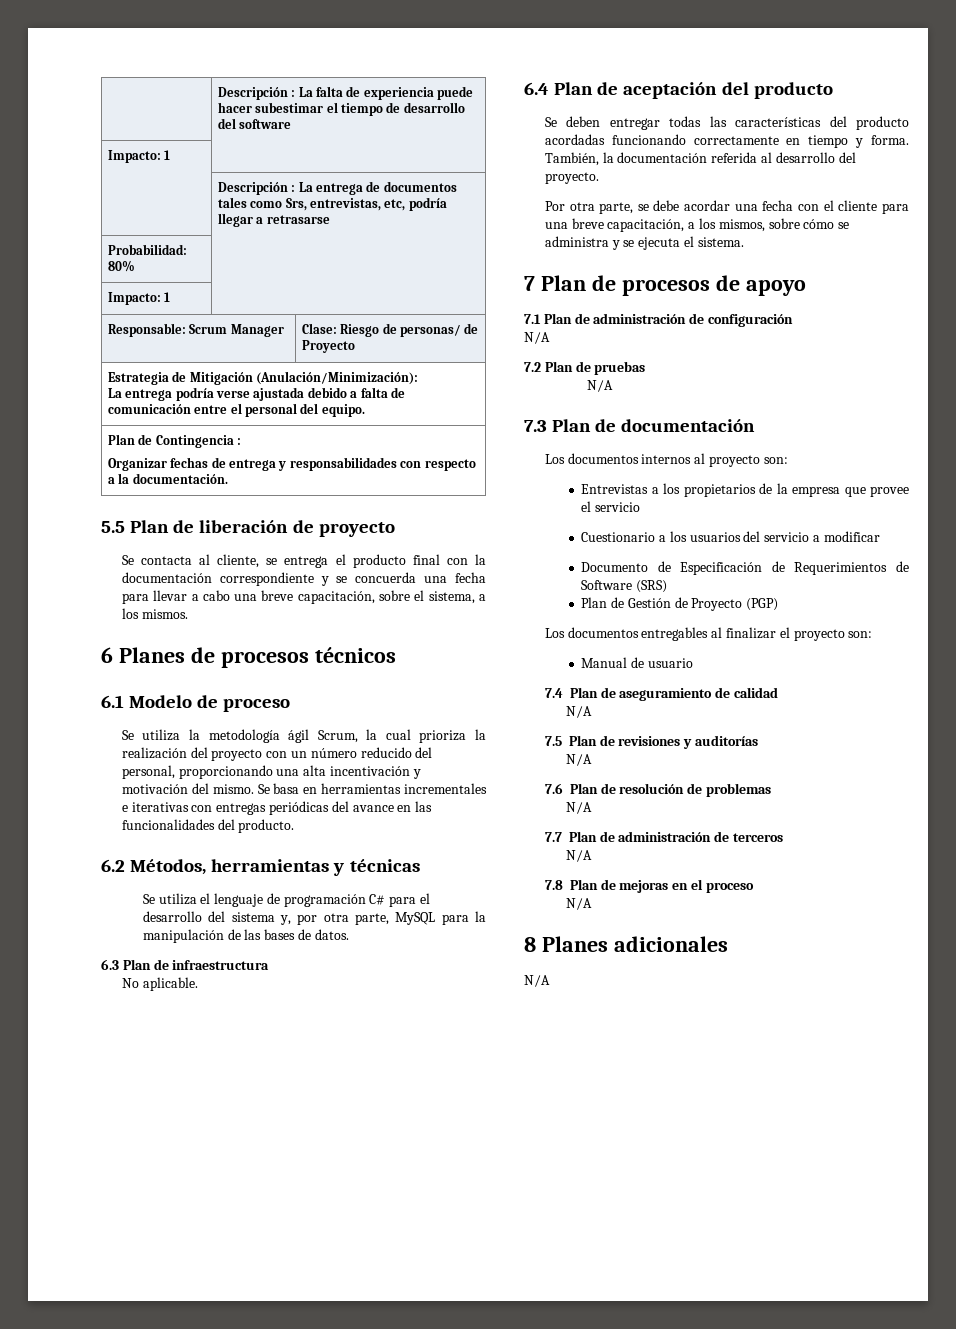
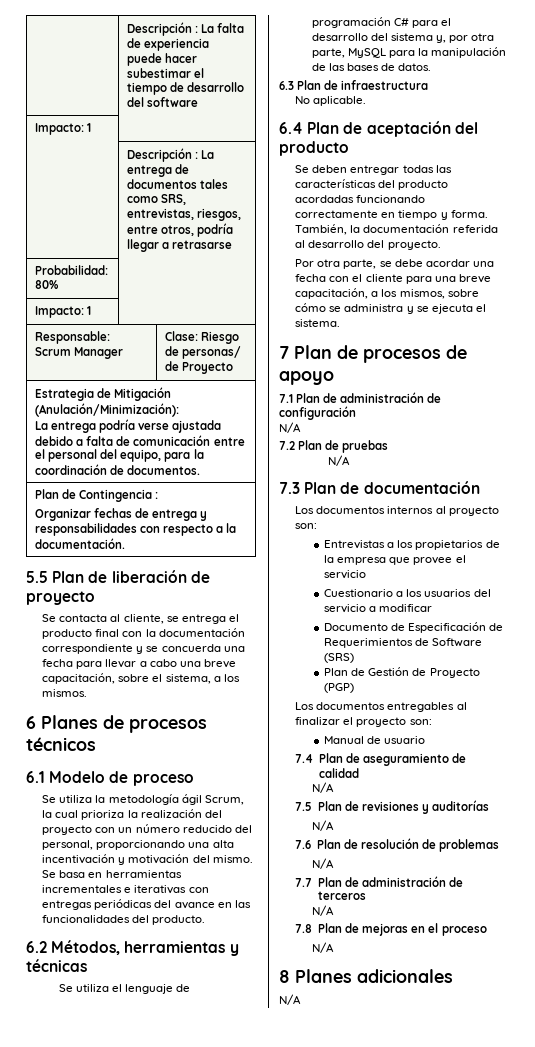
[285,198,406,211] Srs, entrevistas, etc, -> [161,194,187,205] [126,208,242,221] [126,225,195,236] SRS, entrevistas, riesgos, entre otros,
[321,404,365,417] equipo. -> [120,449,204,462] [34,464,201,475] equipo, para la coordinación de documentos.

